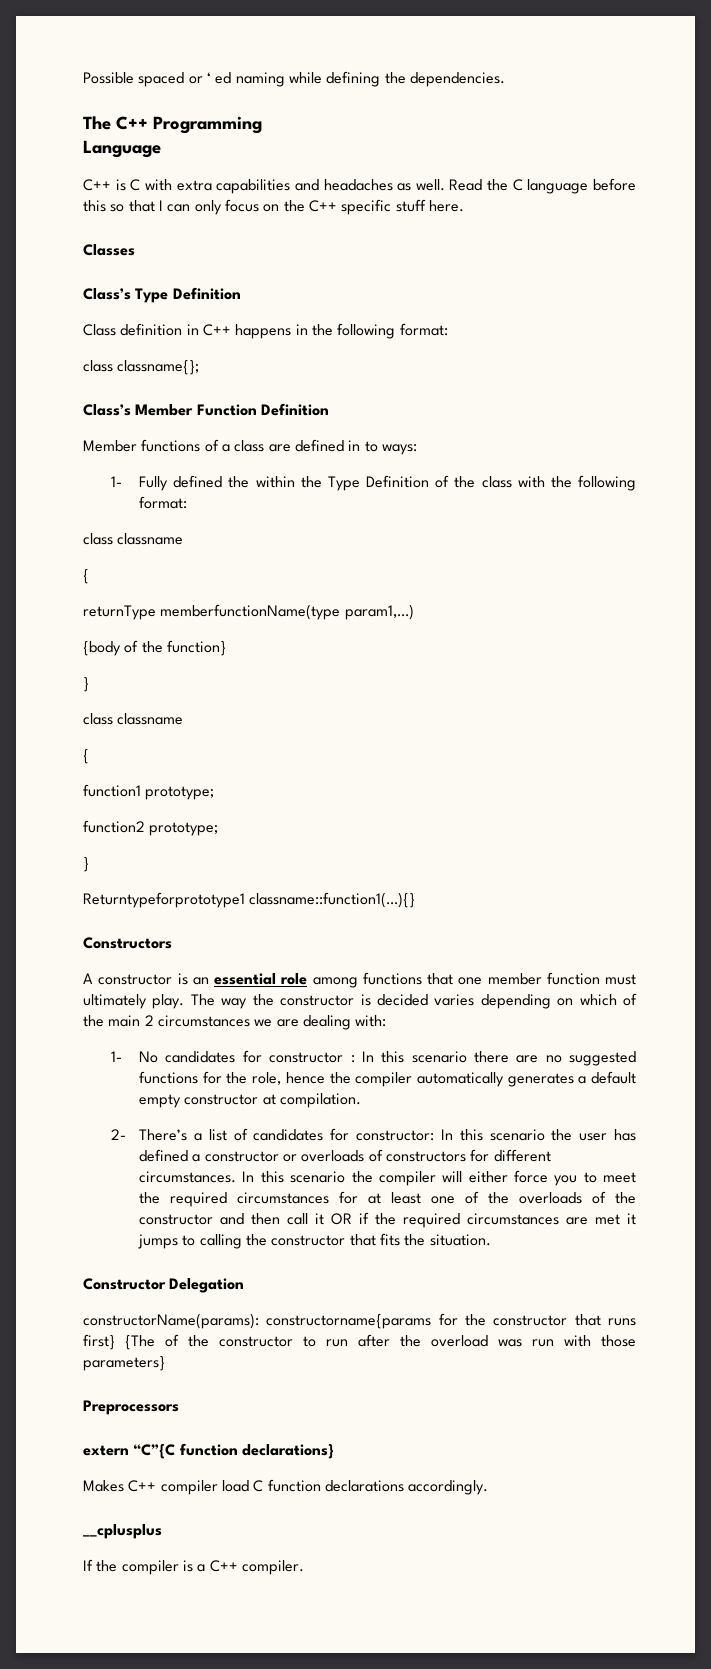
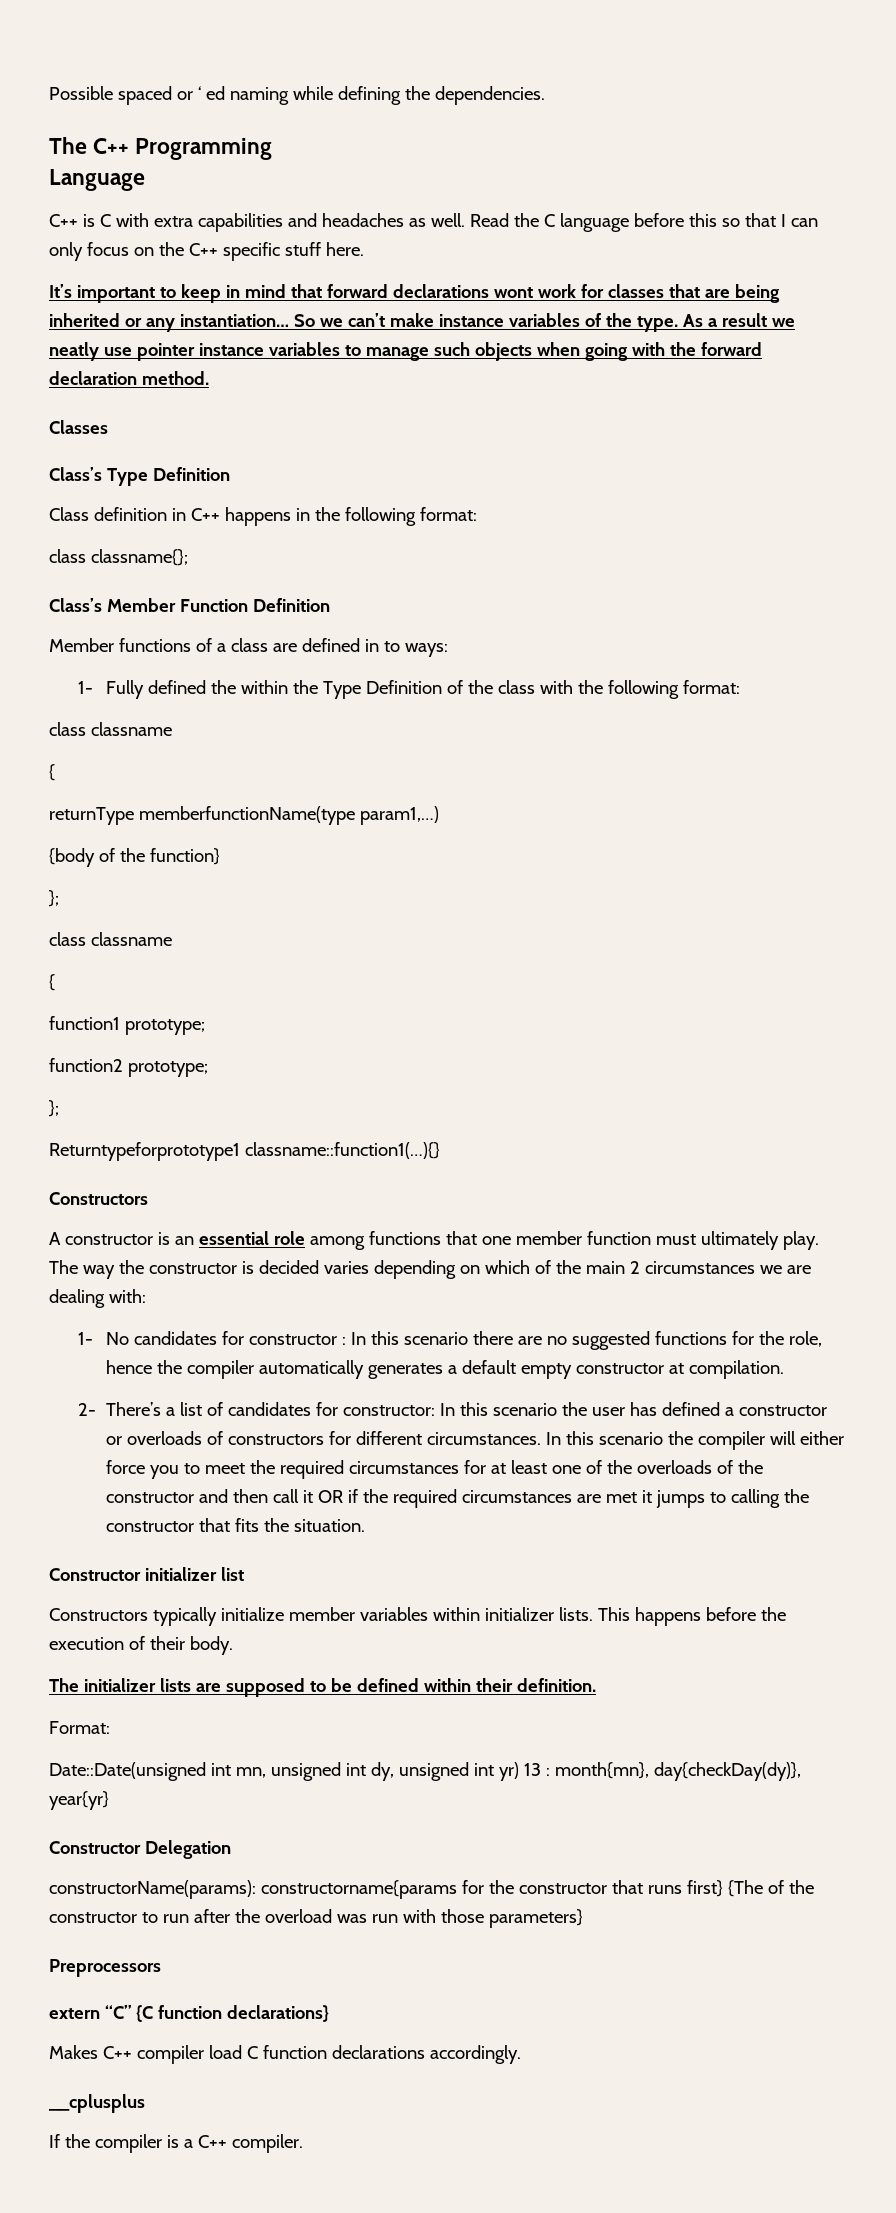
(464, 206) none -> [49,284,780,303] [49,313,795,332] [49,342,762,361] [49,371,209,385] // It’s important to keep in mind that forward declarations wont work for classes that are being inherited or any instantiation… So we can’t make instance variables of the type. As a result we neatly use pointer instance variables to manage such objects when going with the forward declaration method.
[83,677,89,692] } -> [49,890,59,907] };
[83,857,89,872] } -> [49,1100,59,1117] };
(491, 1240) none -> [49,1567,244,1581] [49,1607,786,1626] [49,1636,233,1655] [49,1678,596,1697] [49,1721,110,1734] [49,1762,801,1781] [49,1791,109,1810] // Constructor initializer list // Constructors typically initialize member variables within initializer lists. This happens before the execution of their body. // The initializer lists are supposed to be defined within their definition. // Format: // Date::Date(unsigned int mn, unsigned int dy, unsigned int yr) 13 : month{mn}, day{checkDay(dy)}, year{yr}
[133,1444,176,1459] “C”{C -> [104,2005,153,2022] “C” {C

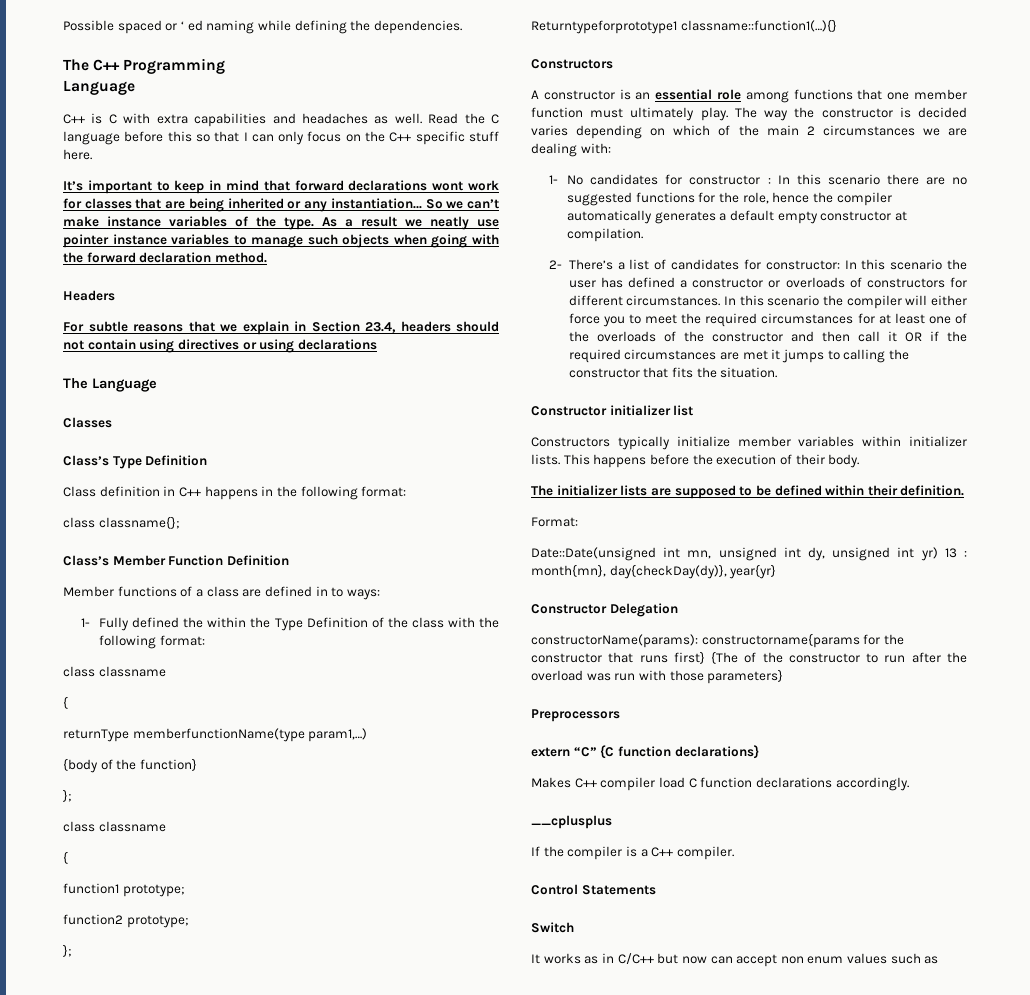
(209, 378) none -> [63,290,115,301] [63,321,499,335] [63,339,377,353] [63,378,157,392] // Headers // For subtle reasons that we explain in Section 23.4, headers should not contain using directives or using declarations // The Language
(303, 2143) none -> [531,884,656,895] [531,922,574,933] [531,953,939,967] // Control Statements // Switch // It works as in C/C++ but now can accept non enum values such as

